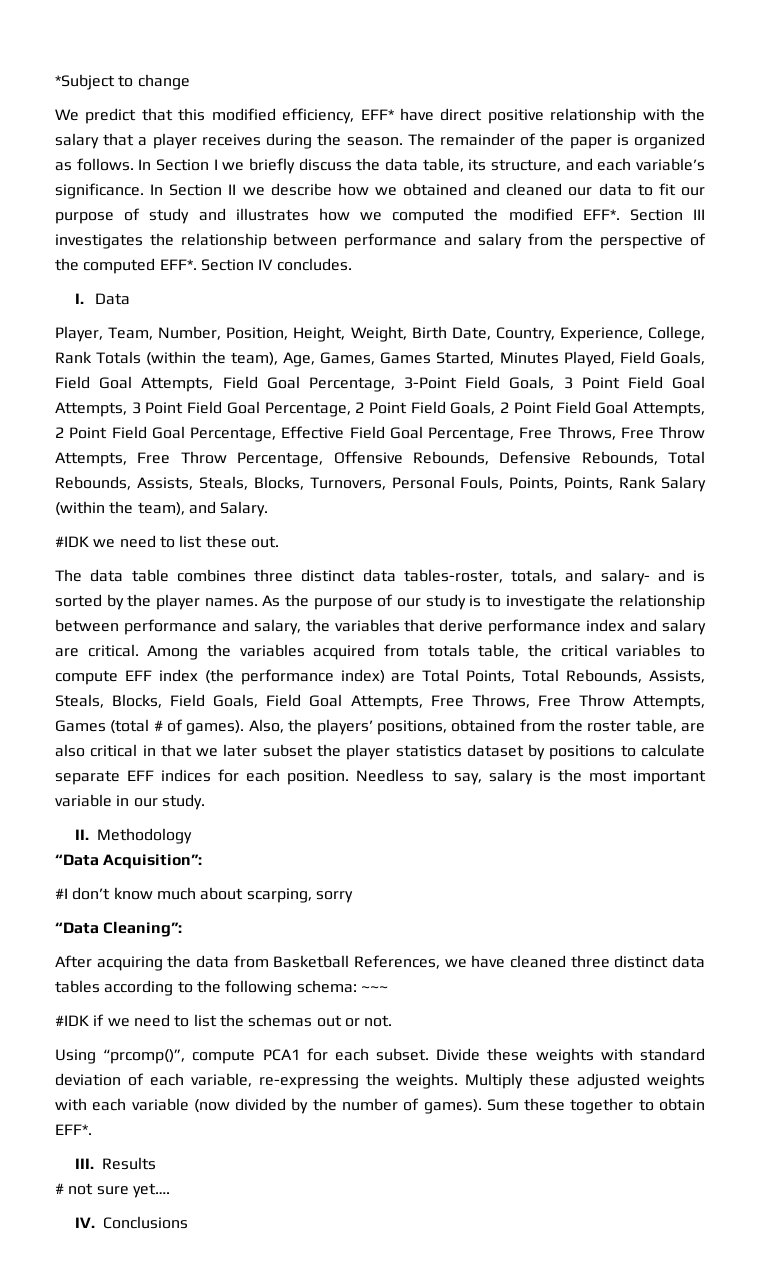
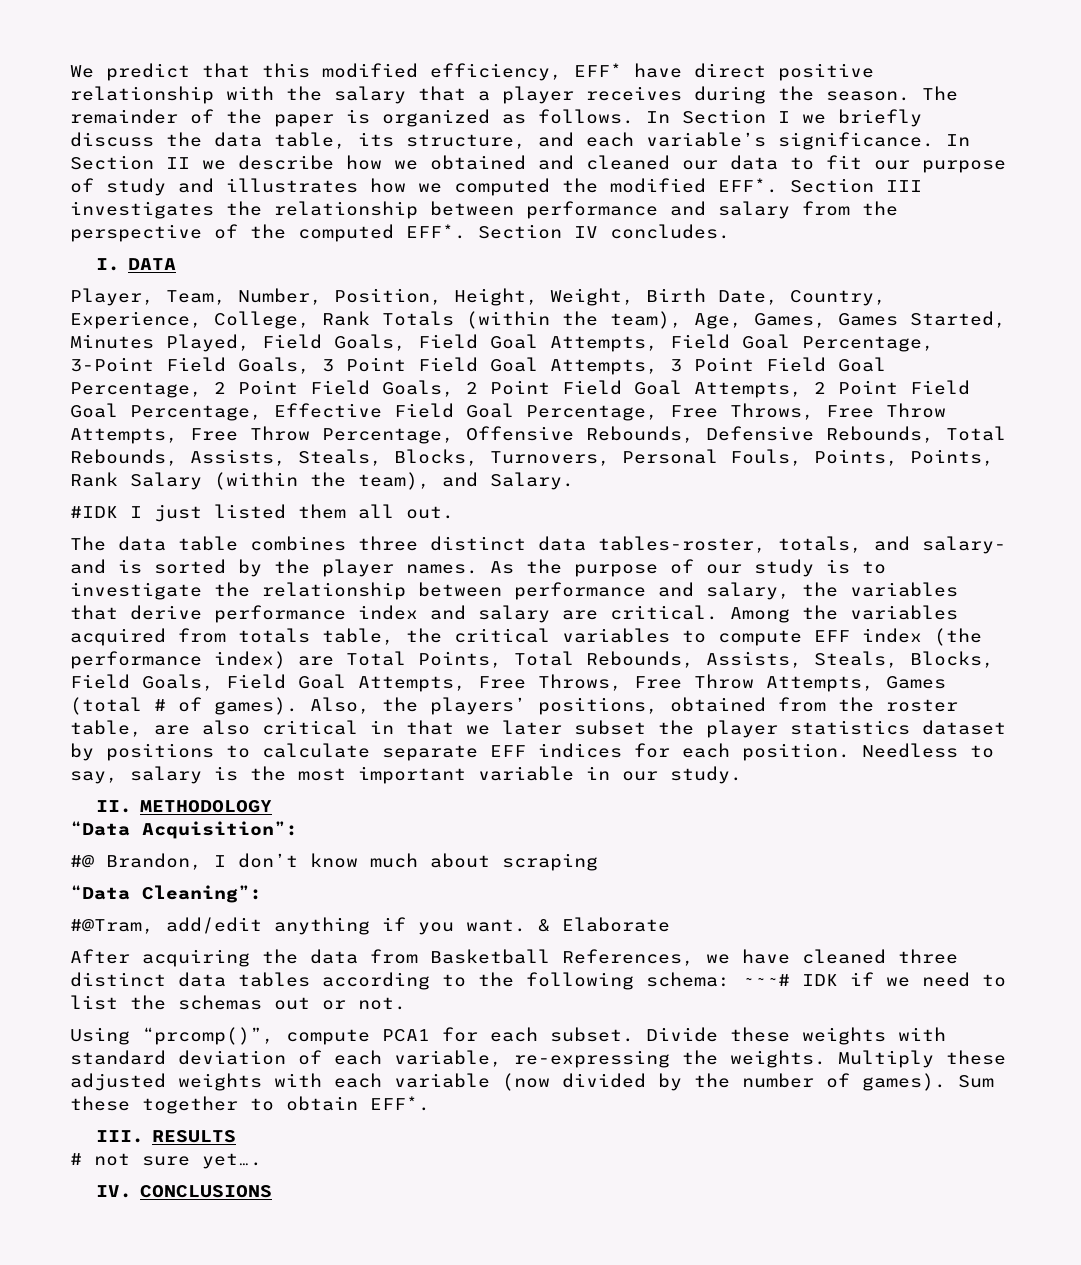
[55,74,190,90] *Subject to change // -> (70, 71) none
[95,293,131,305] Data -> [128,258,177,270] DATA
[93,535,247,548] we need to list these -> [130,504,394,522] I just listed them all
[97,828,193,844] Methodology -> [140,800,273,813] METHODOLOGY
[55,888,68,899] #I -> [70,853,226,870] #@ Brandon, I
[246,888,353,903] scarping, sorry -> [502,853,598,871] scraping
(183, 929) none -> [70,917,670,935] // #@Tram, add/edit anything if you want. & Elaborate
[360,986,388,992] [55,1015,89,1026] ~~~ // #IDK -> [742,974,838,986] ~~~# IDK
[102,1157,157,1170] Results -> [152,1130,237,1143] RESULTS
[103,1216,189,1229] Conclusions -> [140,1185,273,1198] CONCLUSIONS

